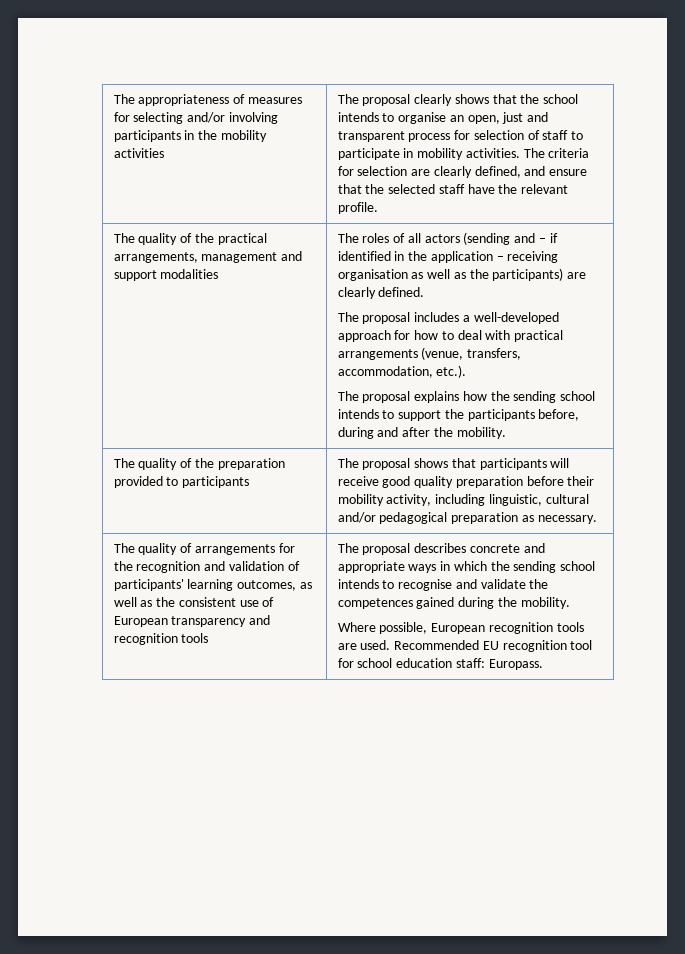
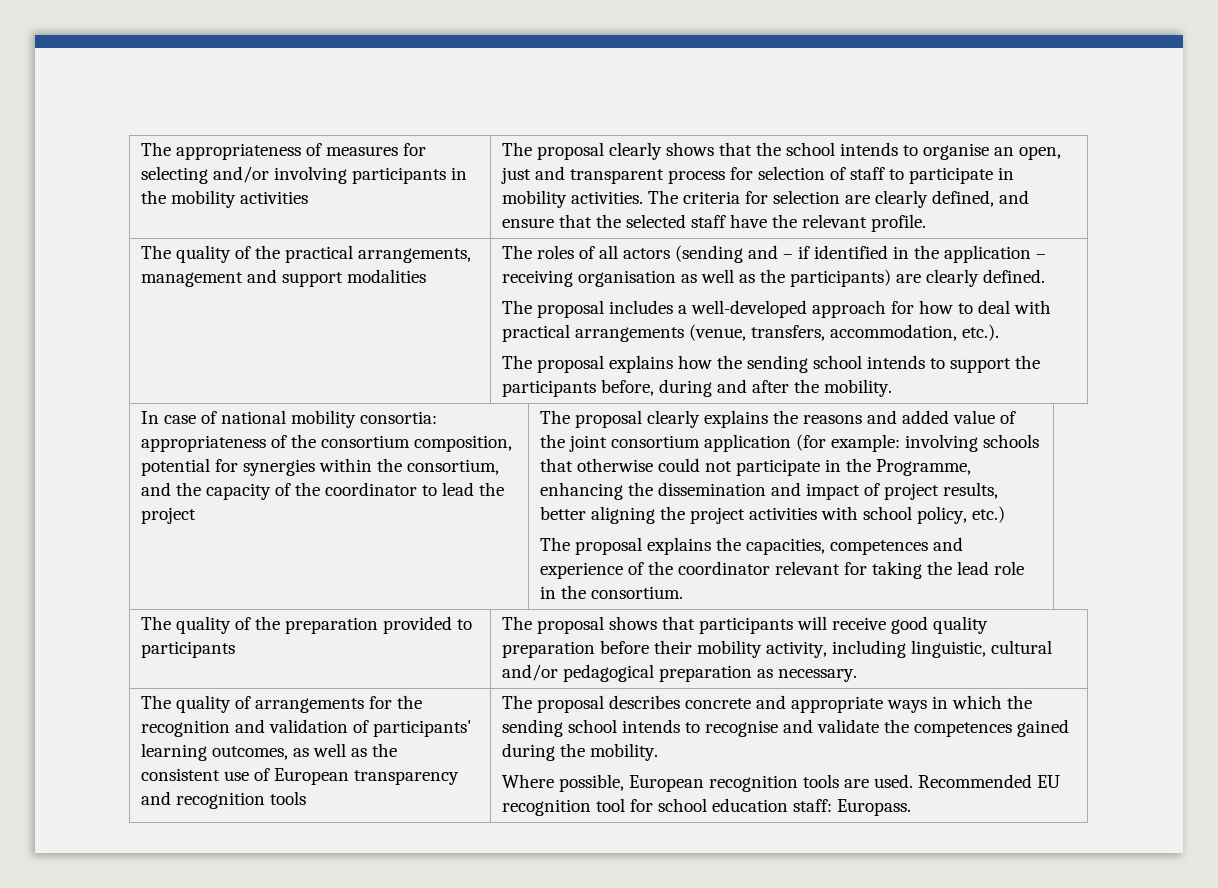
(506, 433) none -> [141,410,438,428] [141,434,513,452] [141,458,500,476] [141,482,505,500] [141,507,197,524] [540,410,1017,428] [540,434,1040,452] [540,458,972,476] [540,482,999,500] [540,506,1006,524] [540,537,964,555] [540,561,1025,579] [540,585,684,599] // In case of national mobility consortia: appropriateness of the consortium composition, potential for synergies within the consortium, and the capacity of the coordinator to lead the project | The proposal clearly explains the reasons and added value of the joint consortium application (for example: involving schools that otherwise could not participate in the Programme, enhancing the dissemination and impact of project results, better aligning the project activities with school policy, etc.) // The proposal explains the capacities, competences and experience of the coordinator relevant for taking the lead role in the consortium.

